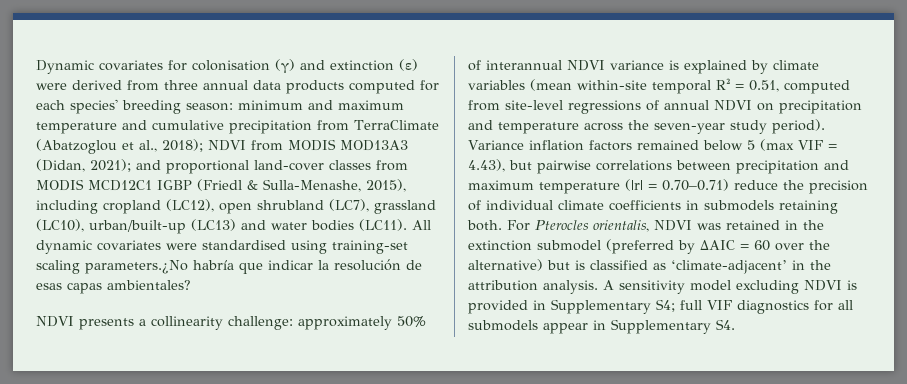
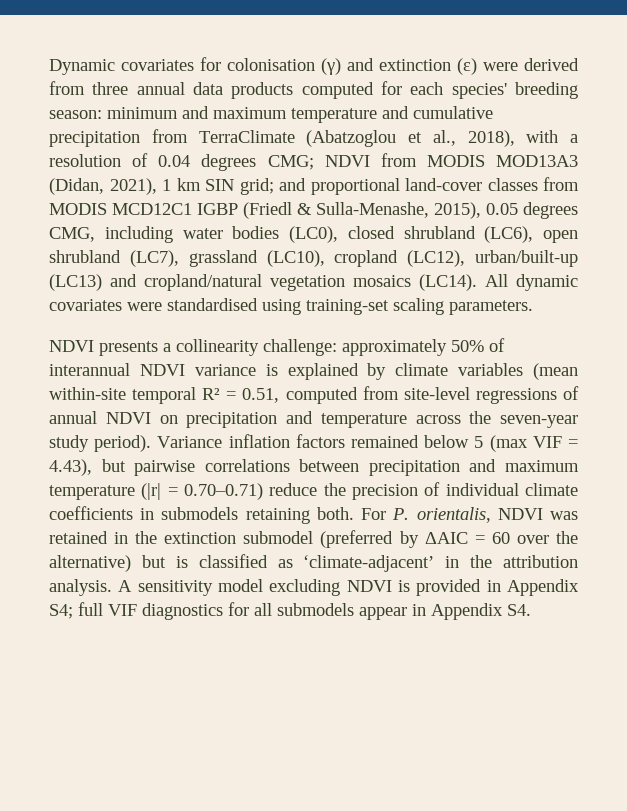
[162,139,203,152] 2018); -> [467,130,578,147] [49,153,314,171] 2018), with a resolution of 0.04 degrees CMG;
[90,159,131,172] 2021); -> [109,178,274,195] 2021), 1 km SIN grid;
[36,199,214,214] including cropland (LC12), -> [486,202,578,219] [49,226,534,243] 0.05 degrees CMG, including water bodies (LC0), closed shrubland (LC6),
(84, 225) none -> [334,250,466,267] cropland (LC12),
[271,219,407,231] water bodies (LC11). -> [144,274,477,291] cropland/natural vegetation mosaics (LC14).
[85,259,422,274] [36,280,191,294] parameters.¿No habría que indicar la resolución de esas capas ambientales? -> [449,300,533,315] parameters.
[535,220,589,230] Pterocles -> [392,508,410,520] P.
[551,299,651,314] Supplementary -> [506,579,579,596] Appendix
[611,319,711,334] Supplementary -> [431,603,503,620] Appendix

